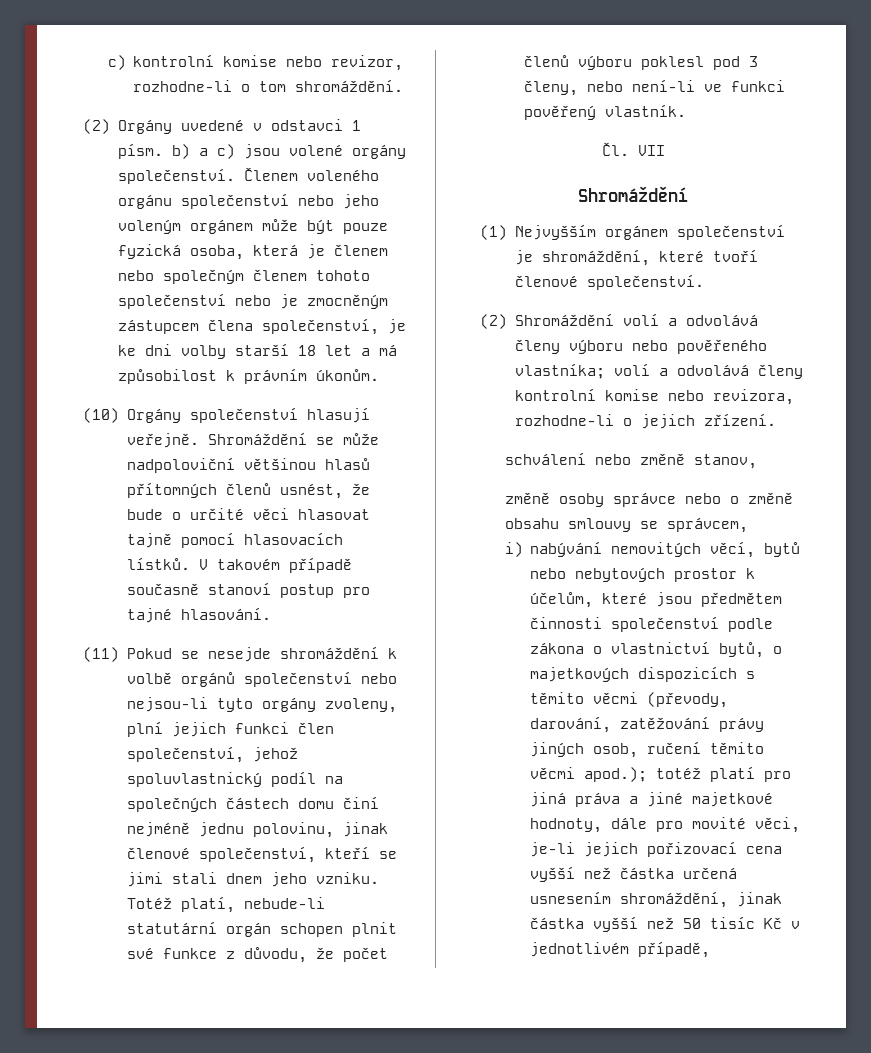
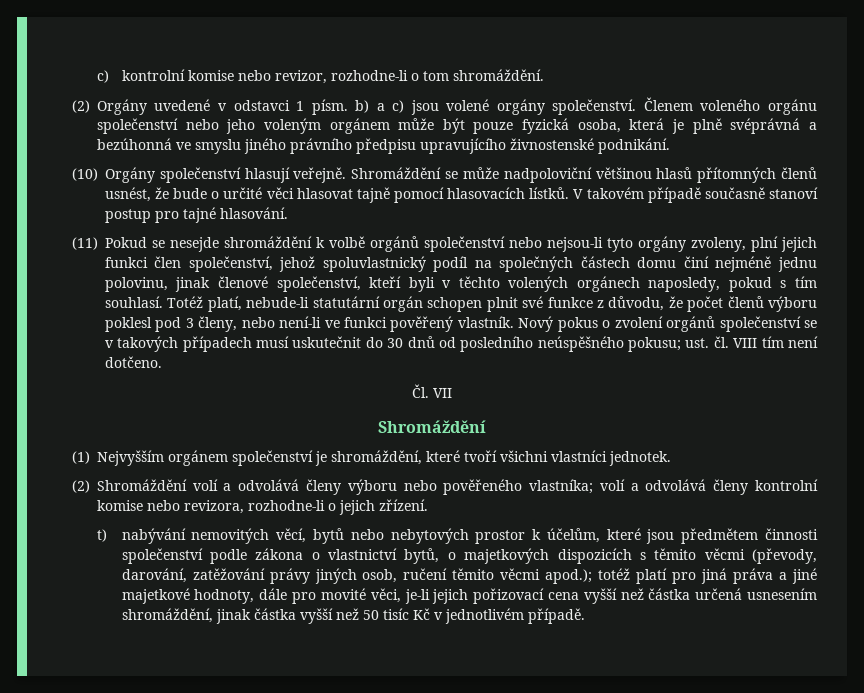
[333,244,388,256] [117,269,370,284] [117,293,388,309] [117,318,406,335] [117,343,397,359] [117,368,379,384] členem nebo společným členem tohoto společenství nebo je zmocněným zástupcem člena společenství, je ke dni volby starší 18 let a má způsobilost k právním úkonům. -> [692,118,818,134] [96,138,670,154] plně svéprávná a bezúhonná ve smyslu jiného právního předpisu upravujícího živnostenské podnikání.
[378,851,397,859] [126,872,379,887] se jimi stali dnem jeho vzniku. -> [408,276,817,292] [104,296,163,308] byli v těchto volených orgánech naposledy, pokud s tím souhlasí.
(686, 110) none -> [518,316,818,332] [104,336,818,352] [104,356,162,368] Nový pokus o zvolení orgánů společenství se v takových případech musí uskutečnit do 30 dnů od posledního neúspěšného pokusu; ust. čl. VIII tím není dotčeno.
[514,274,704,290] členové společenství. -> [499,450,671,466] všichni vlastníci jednotek.
[504,452,757,469] [504,492,793,507] [504,517,748,533] [504,542,523,557] schválení nebo změně stanov, // změně osoby správce nebo o změně obsahu smlouvy se správcem, // i) -> [96,529,107,542] t)
[638,941,711,958] případě, -> [527,608,585,624] případě.

